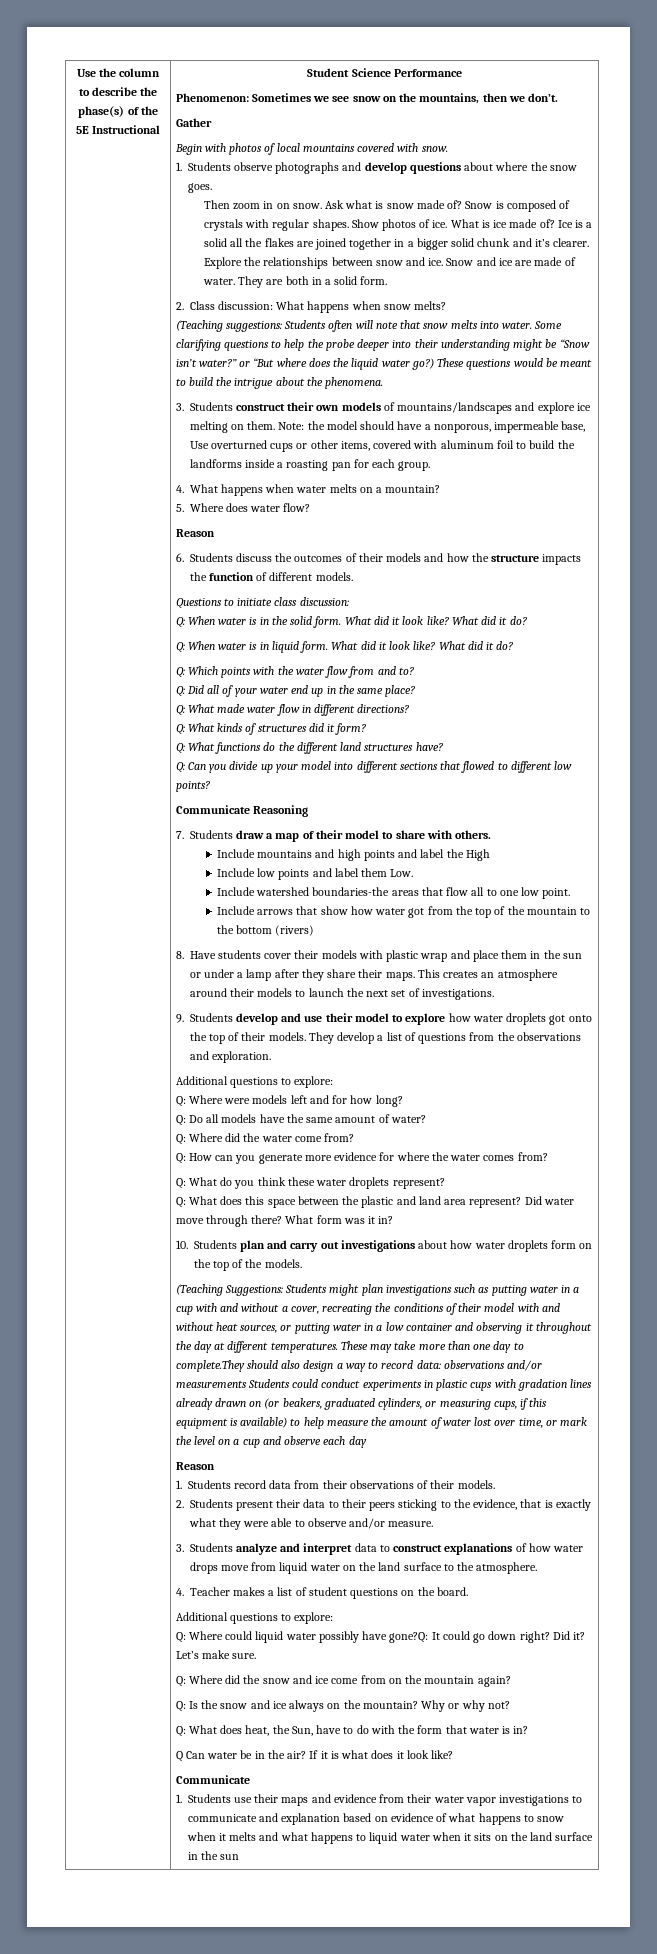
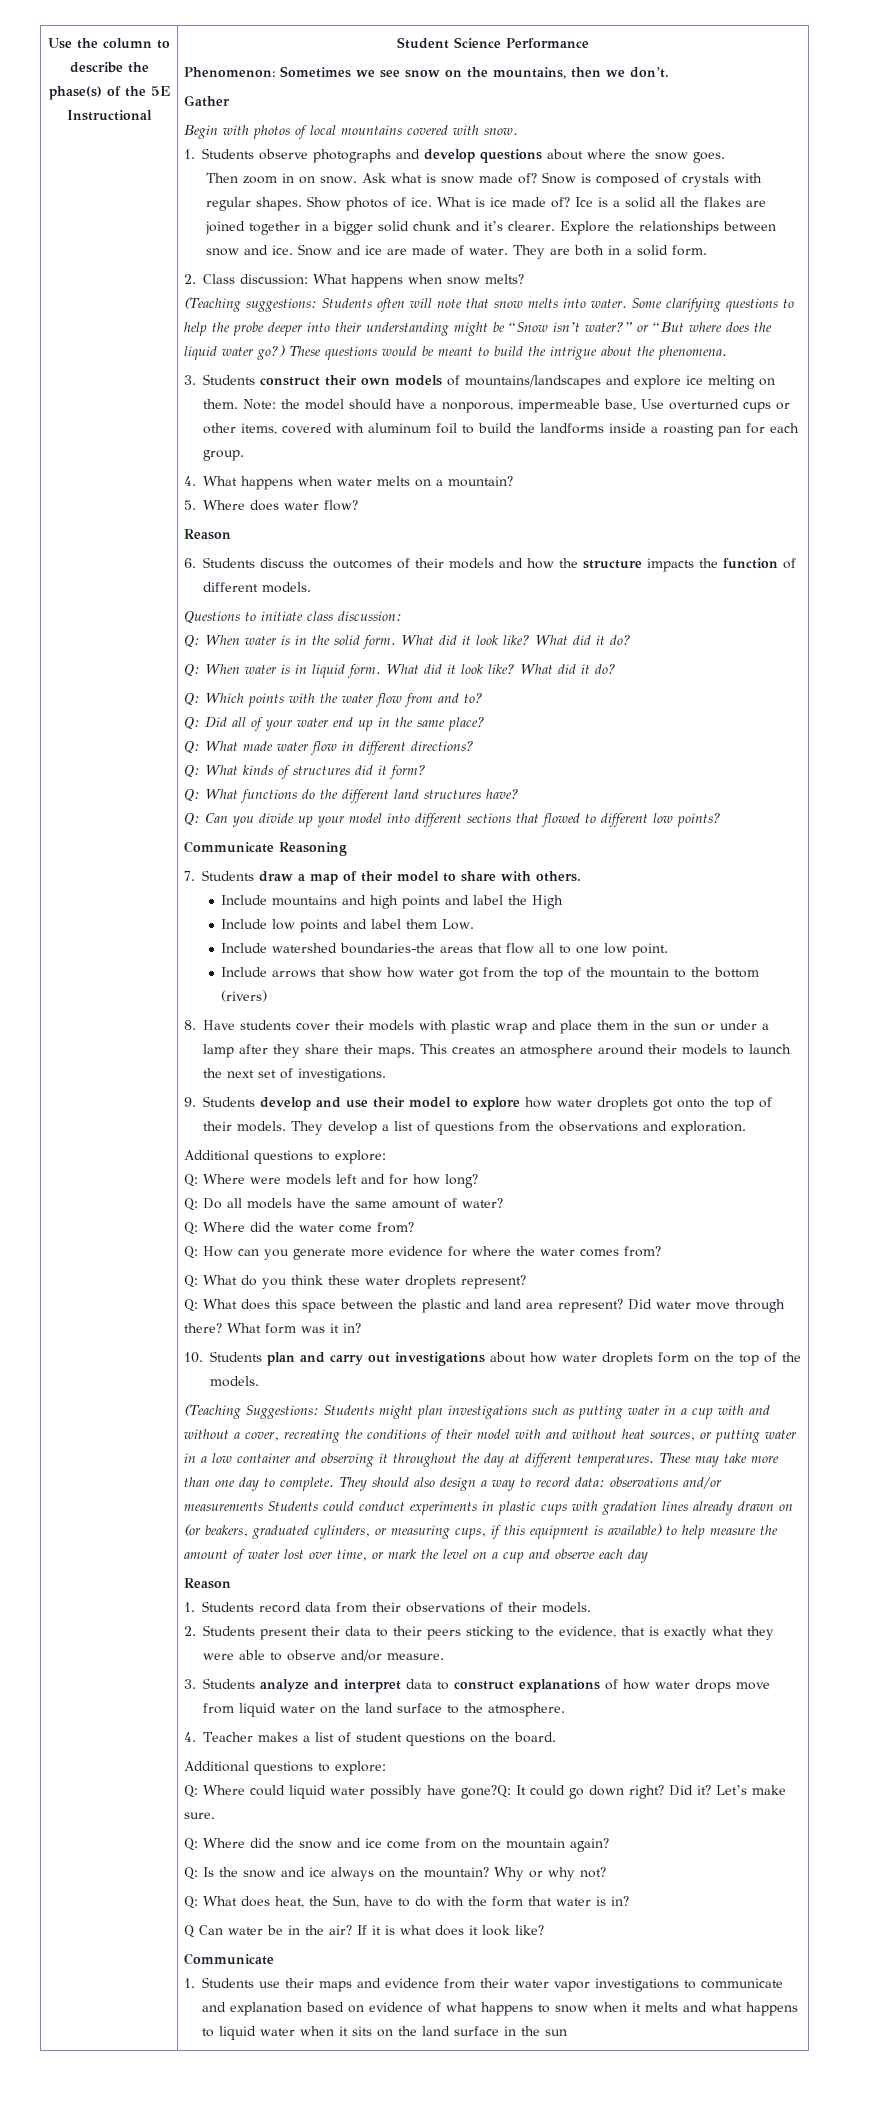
[175,1360,245,1372] complete.They -> [279,1477,367,1491] complete. They

